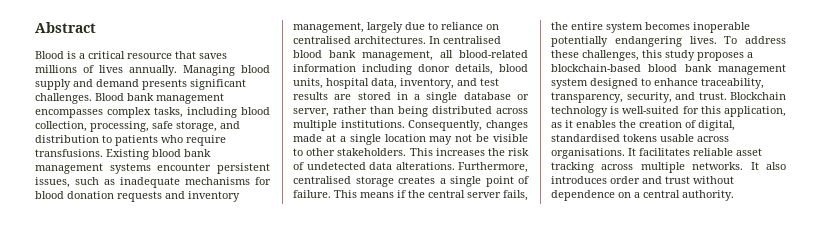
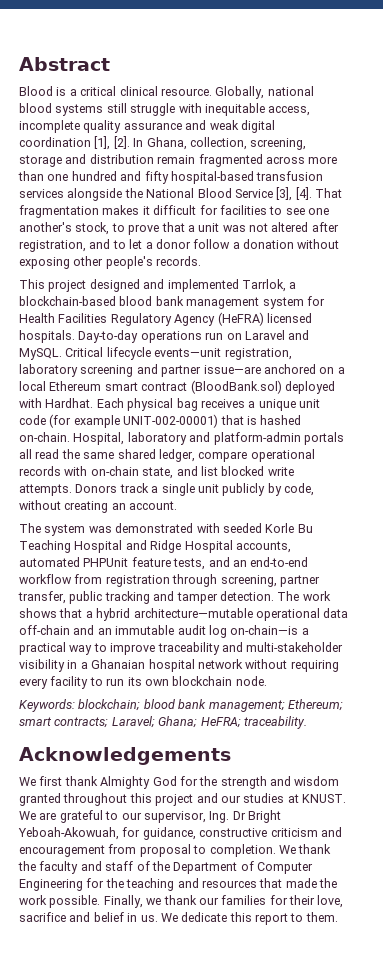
[127,51,227,59] [35,65,270,76] [35,79,246,90] [35,93,224,104] [35,107,270,118] [35,121,240,132] [35,135,226,146] [35,149,211,160] [35,163,270,174] [35,177,271,188] [35,191,240,202] [293,22,499,33] [293,36,501,44] [293,50,528,61] [293,64,528,75] [293,78,499,89] [293,92,529,103] [293,106,528,117] [293,120,528,131] [293,134,528,145] [293,148,529,156] [293,162,528,173] [293,176,529,187] [293,190,528,201] [551,22,750,33] [551,36,786,47] [551,50,744,61] resource that saves millions of lives annually. Managing blood supply and demand presents significant challenges. Blood bank management encompasses complex tasks, including blood collection, processing, safe storage, and distribution to patients who require transfusions. Existing blood bank management systems encounter persistent issues, such as inadequate mechanisms for blood donation requests and inventory management, largely due to reliance on centralised architectures. In centralised blood bank management, all blood-related information including donor details, blood units, hospital data, inventory, and test results are stored in a single database or server, rather than being distributed across multiple institutions. Consequently, changes made at a single location may not be visible to other stakeholders. This increases the risk of undetected data alterations. Furthermore, centralised storage creates a single point of failure. This means if the central server fails, the entire system becomes inoperable potentially endangering lives. To address these challenges, this study proposes -> [119,86,314,99] [19,103,311,116] [19,120,275,133] [19,136,307,150] [19,154,338,167] [18,171,324,184] [19,187,342,201] [19,205,329,218] [19,222,339,235] [19,239,340,252] [19,256,202,269] [19,279,286,292] clinical resource. Globally, national blood systems still struggle with inequitable access, incomplete quality assurance and weak digital coordination [1], [2]. In Ghana, collection, screening, storage and distribution remain fragmented across more than one hundred and fifty hospital-based transfusion services alongside the National Blood Service [3], [4]. That fragmentation makes it difficult for facilities to see one another's stock, to prove that a unit was not altered after registration, and to let a donor follow a donation without exposing other people's records. // This project designed and implemented Tarrlok,
[590,78,764,89] [551,92,786,103] [551,106,786,117] [551,120,735,131] [551,134,729,142] [551,148,762,159] [551,162,786,173] [551,176,734,184] [551,190,734,201] designed to enhance traceability, transparency, security, and trust. Blockchain technology is well-suited for this application, as it enables the creation of digital, standardised tokens usable across organisations. It facilitates reliable asset tracking across multiple networks. It also introduces order and trust without dependence on a central authority. -> [306,296,325,306] [19,312,312,326] [19,330,310,343] [19,347,292,360] [19,364,345,377] [19,380,335,394] [19,398,320,411] [19,414,302,428] [19,432,344,445] [19,449,315,462] [19,466,294,479] [19,483,314,496] [19,500,178,513] [19,523,313,536] [19,540,291,553] [19,557,309,570] [19,574,320,587] [18,591,331,604] [19,608,349,621] [19,625,309,638] [19,642,344,655] [19,659,339,672] [19,676,267,689] [19,699,343,712] [19,716,307,729] [19,747,231,765] [19,776,340,789] [19,793,346,806] [19,810,281,823] [18,827,342,840] [19,844,332,857] [18,861,313,874] [19,878,337,891] [19,895,344,908] [19,912,338,925] for Health Facilities Regulatory Agency (HeFRA) licensed hospitals. Day-to-day operations run on Laravel and MySQL. Critical lifecycle events—unit registration, laboratory screening and partner issue—are anchored on a local Ethereum smart contract (BloodBank.sol) deployed with Hardhat. Each physical bag receives a unique unit code (for example UNIT-002-00001) that is hashed on-chain. Hospital, laboratory and platform-admin portals all read the same shared ledger, compare operational records with on-chain state, and list blocked write attempts. Donors track a single unit publicly by code, without creating an account. // The system was demonstrated with seeded Korle Bu Teaching Hospital and Ridge Hospital accounts, automated PHPUnit feature tests, and an end-to-end workflow from registration through screening, partner transfer, public tracking and tamper detection. The work shows that a hybrid architecture—mutable operational data off-chain and an immutable audit log on-chain—is a practical way to improve traceability and multi-stakeholder visibility in a Ghanaian hospital network without requiring every facility to run its own blockchain node. // Keywords: blockchain; blood bank management; Ethereum; smart contracts; Laravel; Ghana; HeFRA; traceability. // Acknowledgements // We first thank Almighty God for the strength and wisdom granted throughout this project and our studies at KNUST. We are grateful to our supervisor, Ing. Dr Bright Yeboah-Akowuah, for guidance, constructive criticism and encouragement from proposal to completion. We thank the faculty and staff of the Department of Computer Engineering for the teaching and resources that made the work possible. Finally, we thank our families for their love, sacrifice and belief in us. We dedicate this report to them.

